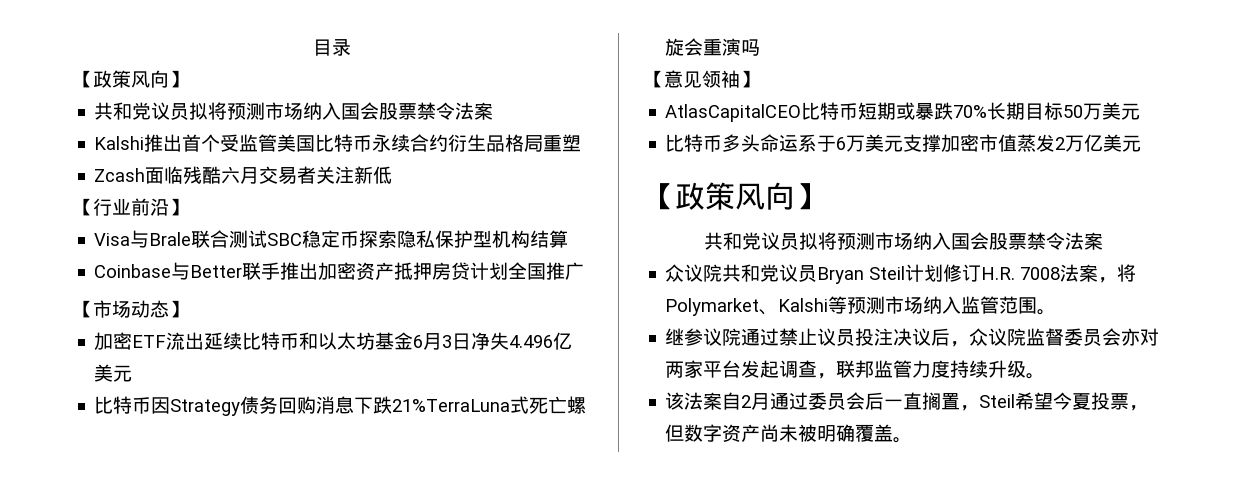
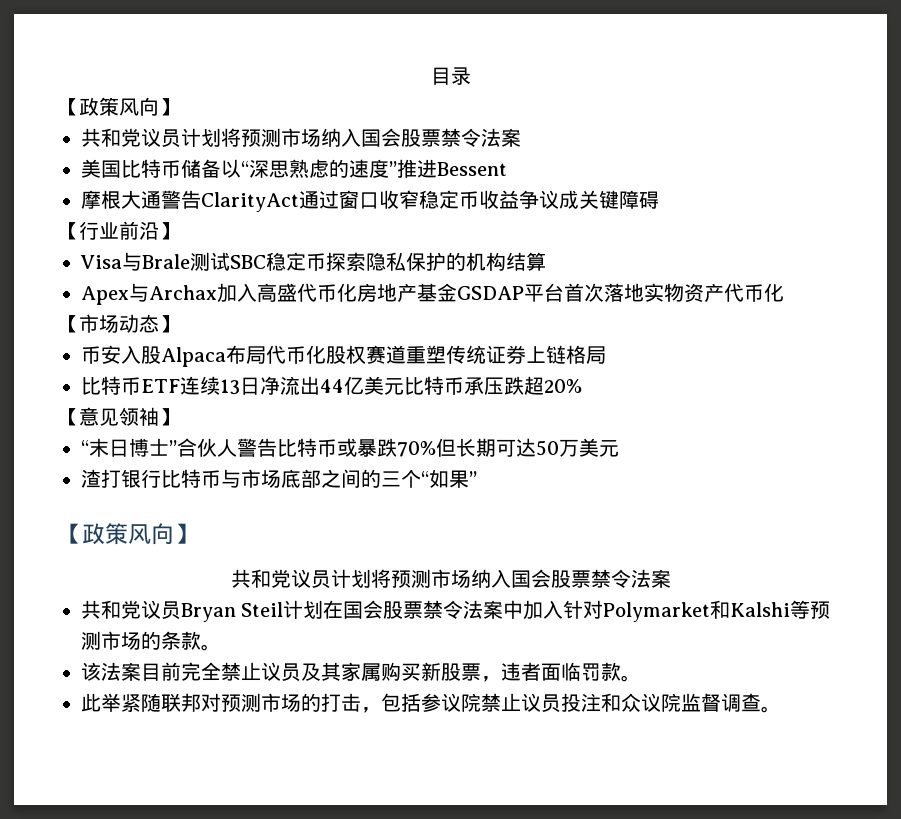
[189,102,494,120] [94,134,582,152] [94,166,393,184] 拟将预测市场纳入国会股票禁令法案 // Kalshi推出首个受监管美国比特币永续合约衍生品格局重塑 // Zcash面临残酷六月交易者关注新低 -> [181,128,521,147] [81,159,507,178] [81,190,659,212] 计划将预测市场纳入国会股票禁令法案 // 美国比特币储备以“深思熟虑的速度”推进Bessent // 摩根大通警告ClarityAct通过窗口收窄稳定币收益争议成关键障碍
[191,230,230,248] 联合 -> (190, 261) none
[473,230,493,248] 型 -> [446,252,466,271] 的
[94,262,585,280] [74,300,188,318] [94,332,573,350] [94,364,133,382] [94,396,587,416] [665,38,761,56] [645,70,759,88] [665,102,1141,122] [665,134,1142,152] [645,182,825,210] [703,232,1103,250] [665,264,723,282] Coinbase与Better联手推出加密资产抵押房贷计划全国推广 // 【市场动态】 // 加密ETF流出延续比特币和以太坊基金6月3日净失4.496亿美元 // 比特币因Strategy债务回购消息下跌21%TerraLuna式死亡螺旋会重演吗 // 【意见领袖】 // AtlasCapitalCEO比特币短期或暴跌70%长期目标50万美元 // 比特币多头命运系于6万美元支撑加密市值蒸发2万亿美元 // 【政策风向】 // 共和党议员拟将预测市场纳入国会股票禁令法案 // 众议院 -> [81,283,784,305] [59,314,179,333] [81,345,606,367] [81,376,582,395] [59,407,179,426] [81,438,619,457] [81,469,477,488] [59,523,197,545] [230,569,671,589] Apex与Archax加入高盛代币化房地产基金GSDAP平台首次落地实物资产代币化 // 【市场动态】 // 币安入股Alpaca布局代币化股权赛道重塑传统证券上链格局 // 比特币ETF连续13日净流出44亿美元比特币承压跌超20% // 【意见领袖】 // “末日博士”合伙人警告比特币或暴跌70%但长期可达50万美元 // 渣打银行比特币与市场底部之间的三个“如果” // 【政策风向】 // 共和党议员计划将预测市场纳入国会股票禁令法案 //
[943,264,1137,283] [665,296,1057,316] [665,328,780,346] 修订H.R. 7008法案，将Polymarket、Kalshi等预测市场纳入监管范围。 // 继参议院通过 -> [323,600,831,622] [81,631,221,651] [81,662,641,682] [81,693,481,713] 在国会股票禁令法案中加入针对Polymarket和Kalshi等预测市场的条款。 // 该法案目前完全禁止议员及其家属购买新股票，违者面临罚款。 // 此举紧随联邦对预测市场的打击，包括参议院
[893,328,970,347] 决议后， -> [601,693,621,712] 和
[1064,328,1160,346] [665,360,1046,379] [665,392,1149,411] [665,424,894,442] 委员会亦对两家平台发起调查，联邦监管力度持续升级。 // 该法案自2月通过委员会后一直搁置，Steil希望今夏投票，但数字资产尚未被明确覆盖 -> [721,693,761,712] 调查

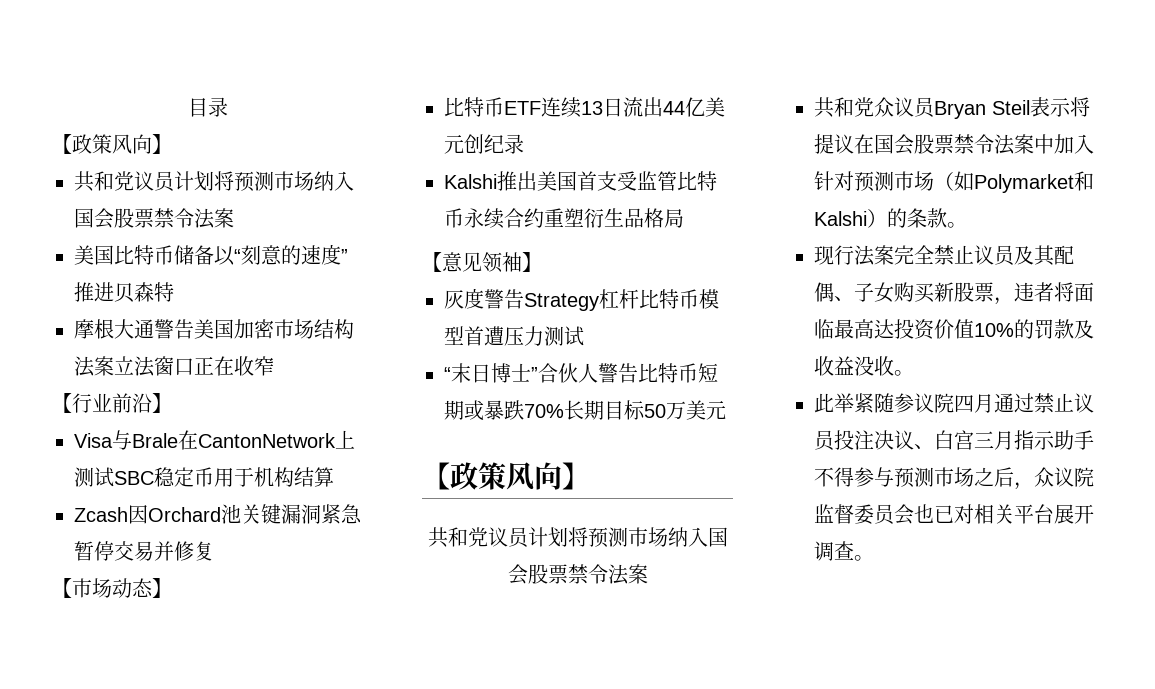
[249,159,329,178] 深思熟虑 -> [241,245,282,265] 刻意
[437,162,507,176] Bessent -> [114,282,174,303] 贝森特
[201,190,659,212] ClarityAct通过窗口收窄稳定币收益争议成关键障碍 -> [194,319,354,339] [74,356,274,377] 美国加密市场结构法案立法窗口正在收窄
(190, 261) none -> [178,430,355,450] 在CantonNetwork上
[326,252,466,271] 探索隐私保护的 -> [214,467,254,487] 用于
[81,283,784,305] [59,314,179,333] [81,345,606,367] Apex与Archax加入高盛代币化房地产基金GSDAP平台首次落地实物资产代币化 // 【市场动态】 // 币安入股Alpaca布局代币化股权赛道重塑传统证券上链格局 -> [74,504,362,524] [74,541,214,561] [52,578,172,598] Zcash因Orchard池关键漏洞紧急暂停交易并修复 // 【市场动态】
[260,376,280,395] 净 -> (623, 107) none
[404,376,582,395] [59,407,179,426] 比特币承压跌超20% // 【意见领袖】 -> [464,134,524,154] [444,171,717,191] [444,208,684,229] [422,252,542,273] [444,288,719,311] [444,326,584,346] 创纪录 // Kalshi推出美国首支受监管比特币永续合约重塑衍生品格局 // 【意见领袖】 // 灰度警告Strategy杠杆比特币模型首遭压力测试
(337, 448) none -> [698,363,718,383] [444,400,464,420] 短期
[436,438,536,457] 但长期可达 -> [564,400,645,420] 长期目标
[81,469,477,488] // 渣打银行比特币与市场底部之间的三个“如果” -> (726, 410) none
(141, 609) none -> [874,97,894,117] 众
[283,600,324,619] 计划 -> [1030,97,1090,117] [814,134,854,154] 表示将提议
[603,600,831,622] [81,631,141,650] Polymarket和Kalshi等预测市场 -> [854,171,1094,193] [814,209,887,228] 预测市场（如Polymarket和Kalshi）
[81,662,181,681] 该法案目前 -> [814,245,894,266] 现行法案
[341,662,381,681] 家属 -> [1054,245,1074,265] [814,282,894,303] 配偶、子女
[541,662,641,682] [81,693,721,713] 面临罚款。 // 此举紧随联邦对预测市场的打击，包括参议院禁止议员投注和众议院监督 -> [1054,282,1094,302] [814,319,1094,340] [814,356,914,376] [814,393,1094,413] [814,430,1094,451] [814,467,1094,490] [814,504,1094,525] 将面临最高达投资价值10%的罚款及收益没收。 // 此举紧随参议院四月通过禁止议员投注决议、白宫三月指示助手不得参与预测市场之后，众议院监督委员会也已对相关平台展开

